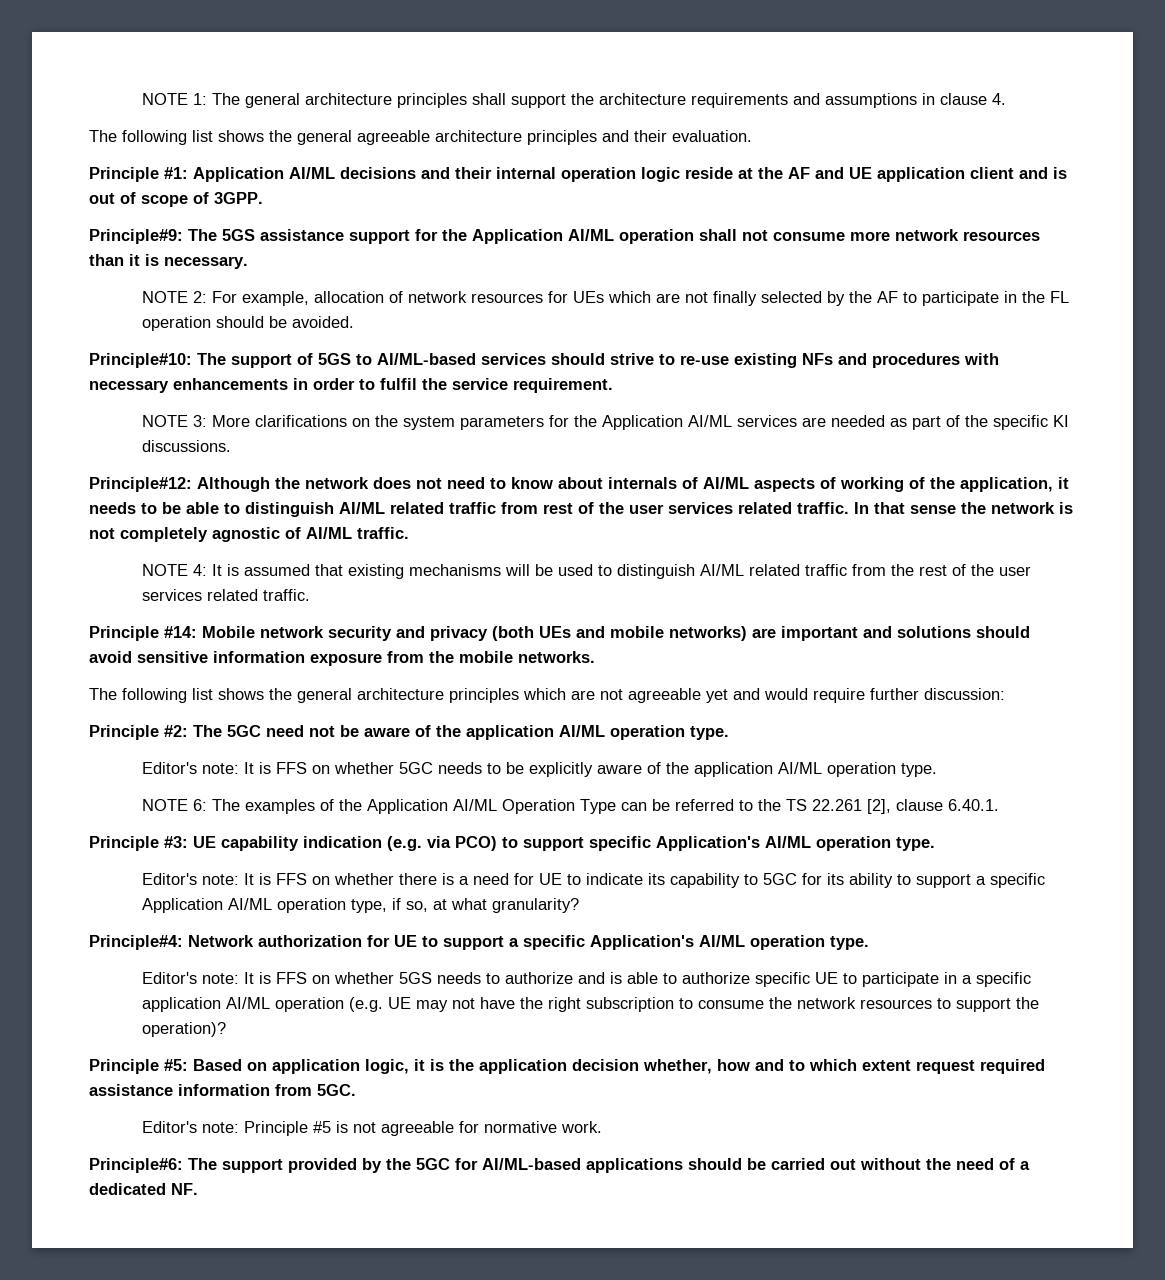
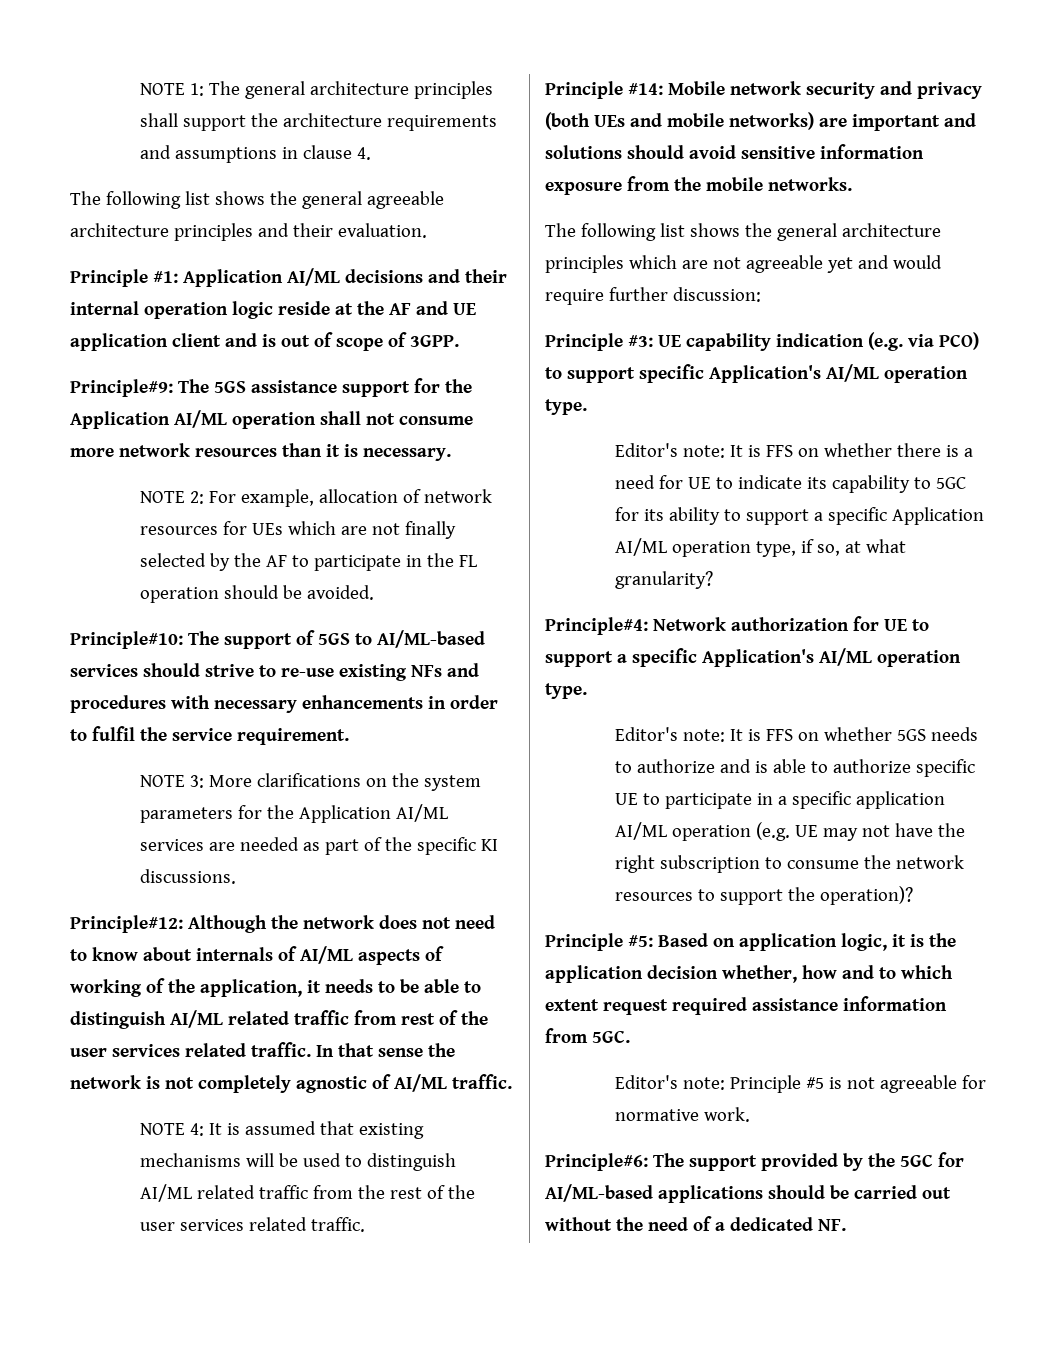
[89,725,729,740] [141,762,937,777] [141,799,999,814] // Principle #2: The 5GC need not be aware of the application AI/ML operation type. // Editor's note: It is FFS on whether 5GC needs to be explicitly aware of the application AI/ML operation type. // NOTE 6: The examples of the Application AI/ML Operation Type can be referred to the TS 22.261 [2], clause 6.40.1. -> (761, 294) none

